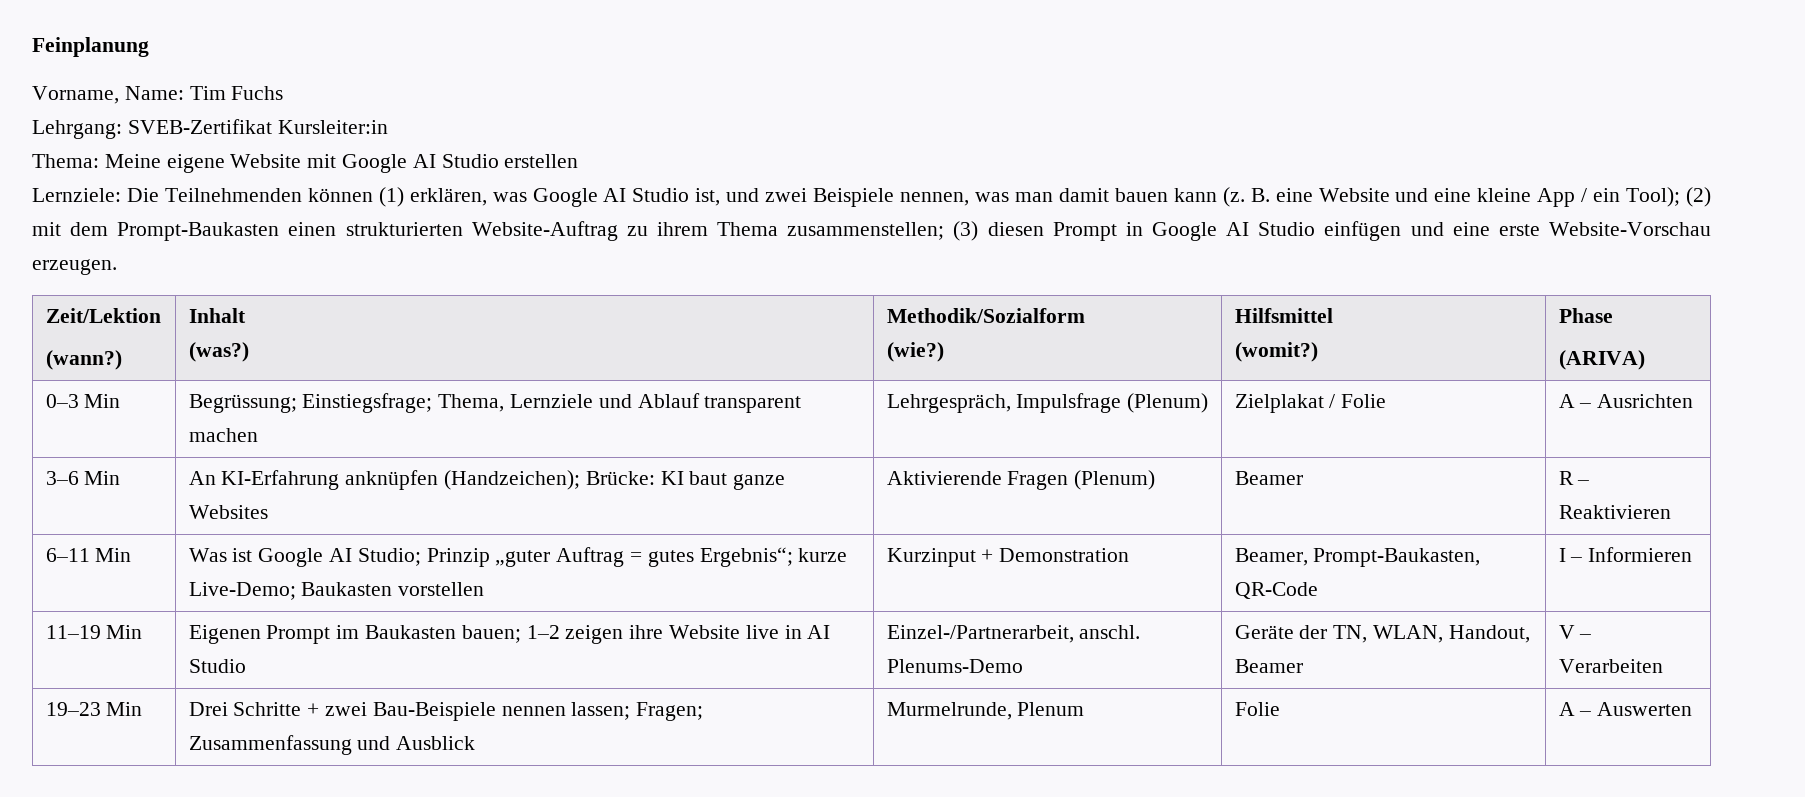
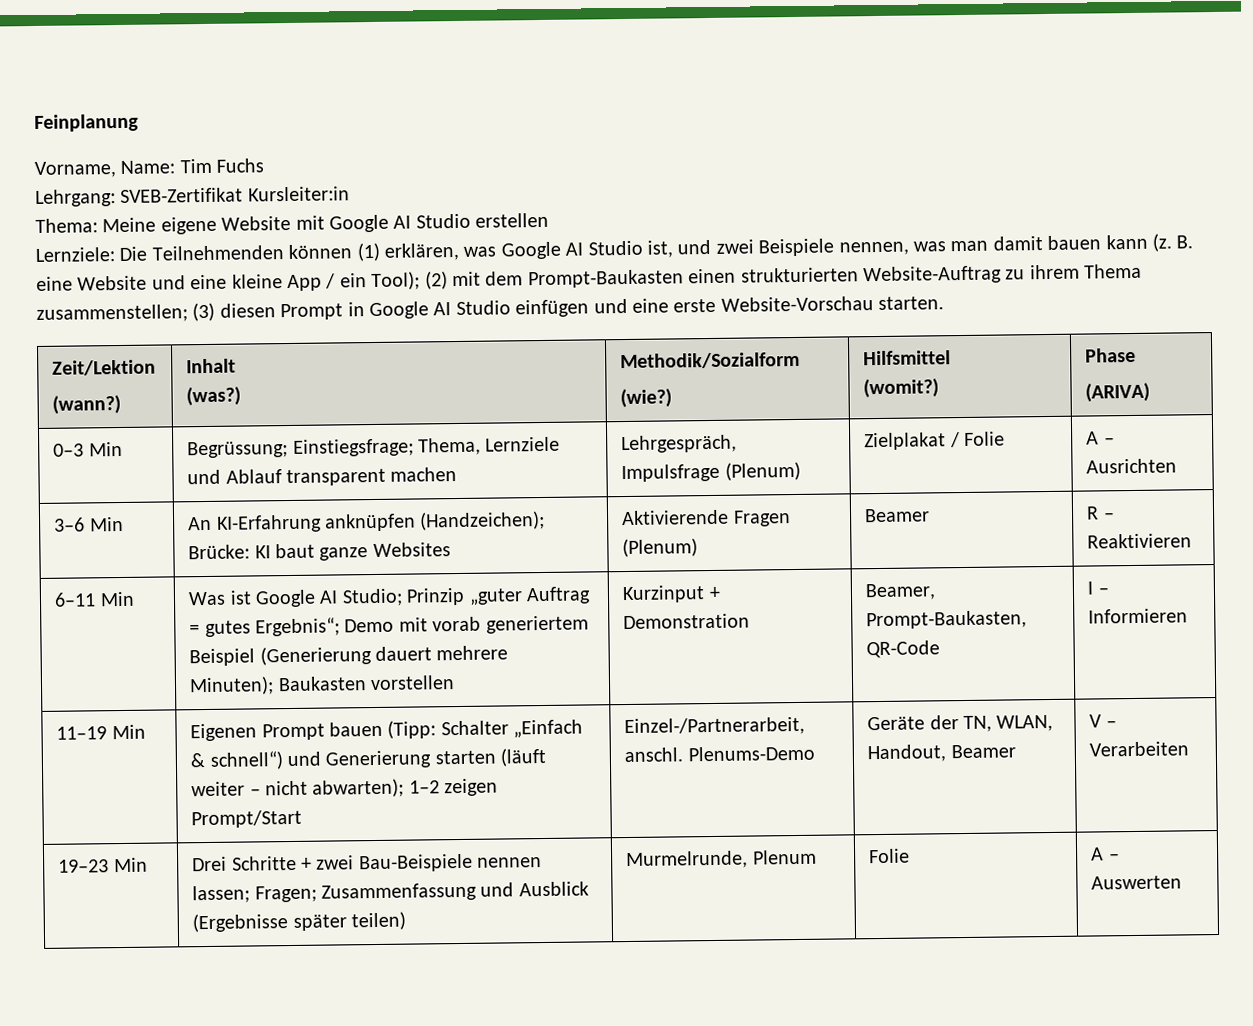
[32,259,117,275] erzeugen. -> [878,296,945,310] starten.
[798,548,848,562] [188,582,296,600] kurze Live-Demo; -> [344,615,589,634] [189,645,509,667] [189,676,275,696] Demo mit vorab generiertem Beispiel (Generierung dauert mehrere Minuten);
[336,625,831,644] [188,659,246,673] im Baukasten bauen; 1–2 zeigen ihre Website live in AI Studio -> [328,719,584,739] [190,747,547,770] [191,778,499,798] [191,809,303,829] bauen (Tipp: Schalter „Einfach & schnell“) und Generierung starten (läuft weiter – nicht abwarten); 1–2 zeigen Prompt/Start
(476, 743) none -> [192,911,406,933] (Ergebnisse später teilen)

